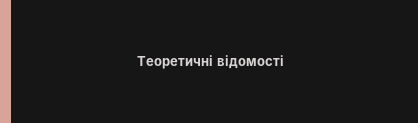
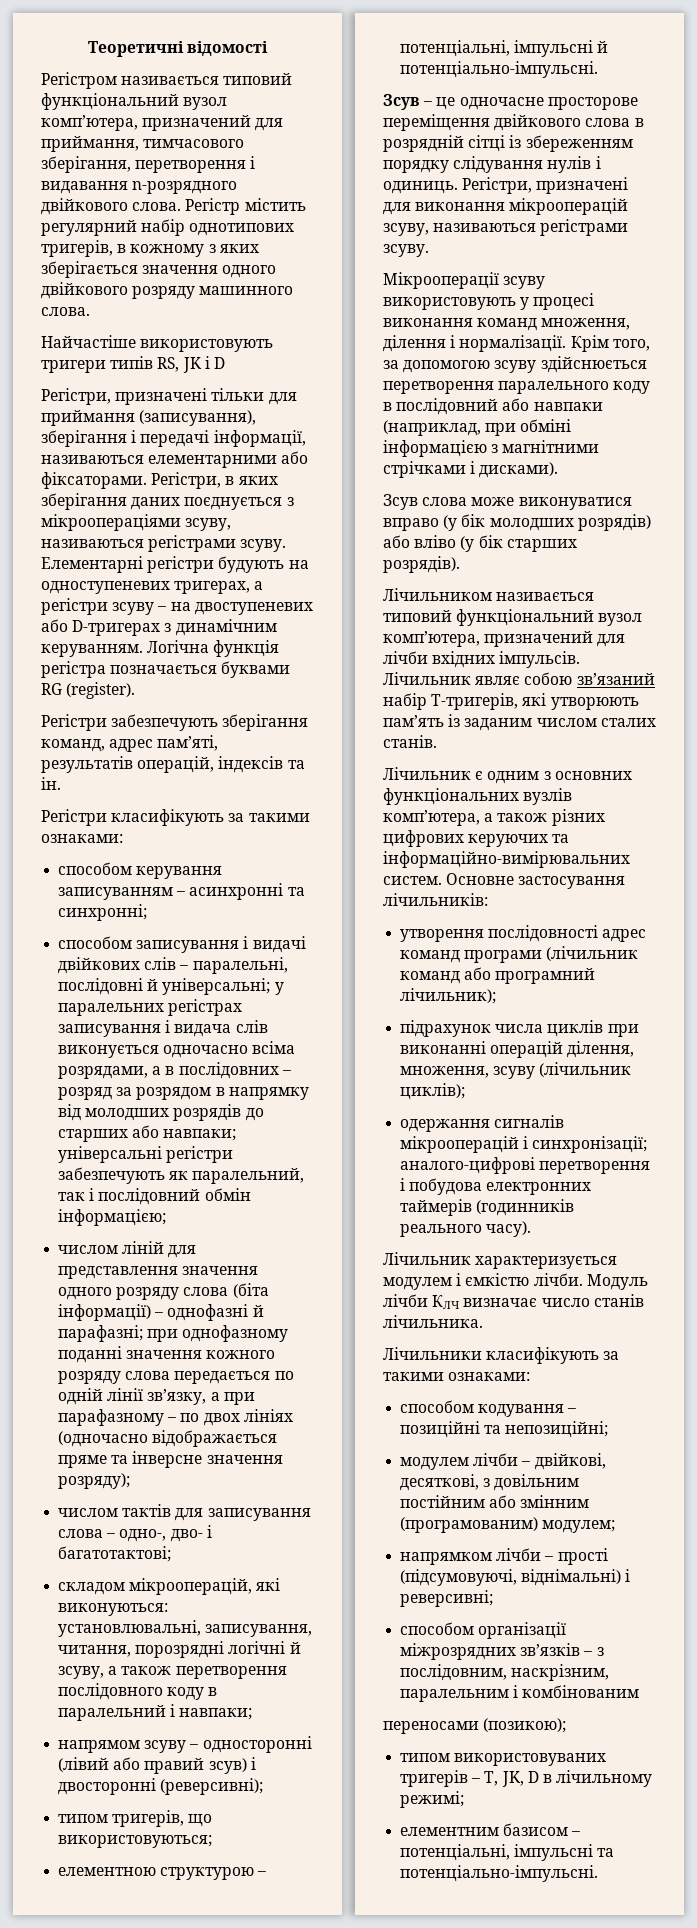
(284, 62) none -> [41,72,293,89] [41,93,228,110] [41,115,284,131] [41,136,245,152] [41,156,256,173] [41,181,238,194] [41,198,306,215] [41,219,295,236] [41,240,259,257] [41,261,277,278] [41,282,294,299] [41,307,90,316] [41,335,274,352] [41,356,225,373] [41,388,297,405] [41,410,257,426] [41,430,306,447] [41,451,309,468] [41,472,278,489] [41,493,294,510] [41,514,232,531] [41,535,287,552] [41,556,309,573] [41,581,264,594] [41,598,313,615] [41,619,277,636] [41,640,280,657] [41,661,291,678] [41,682,136,699] [41,714,309,731] [41,735,219,752] [41,756,305,773] [41,777,61,790] [41,809,310,826] [41,834,123,843] [58,862,223,879] [58,883,305,900] [58,904,148,921] [58,936,306,953] [58,957,288,974] [58,978,284,995] [58,999,243,1016] [58,1020,268,1037] [58,1041,296,1058] [58,1062,291,1079] [58,1087,309,1100] [58,1104,264,1121] [58,1125,237,1142] [58,1146,234,1163] [58,1167,305,1184] [58,1188,251,1205] [58,1209,167,1226] [58,1241,197,1258] [58,1266,259,1279] [58,1283,269,1300] [58,1304,264,1321] [58,1325,289,1342] [58,1346,276,1363] [58,1371,294,1384] [58,1388,255,1405] [58,1409,293,1426] [58,1430,278,1447] [58,1451,283,1468] [58,1473,131,1489] [58,1504,311,1521] [58,1525,212,1542] [58,1546,172,1562] [58,1578,281,1595] [58,1603,169,1616] [58,1620,313,1637] [58,1641,301,1658] [58,1666,287,1679] [58,1683,218,1700] [58,1704,253,1721] [58,1736,312,1753] [58,1757,256,1774] [58,1778,264,1795] [58,1810,213,1827] [58,1835,213,1848] [58,1867,267,1880] [400,40,609,57] [400,61,599,78] [383,94,638,110] [383,114,644,131] [383,135,633,152] [383,156,601,173] [383,177,629,194] [383,198,629,215] [383,219,629,236] [383,244,429,257] [383,272,546,289] [383,293,595,310] [383,318,631,331] [383,335,650,352] [383,356,647,373] [383,381,651,394] [383,398,603,415] [383,419,572,436] [383,440,600,457] [383,461,559,478] [383,494,632,510] [383,514,651,531] [383,535,577,552] [383,556,460,573] [383,588,595,601] [383,609,643,626] [383,631,626,647] [383,651,581,668] [383,672,655,685] [383,693,639,710] [383,714,656,731] [383,735,437,748] [383,767,632,784] [383,788,573,805] [383,809,605,826] [383,830,570,847] [383,851,630,868] [383,873,626,889] [383,893,488,906] [400,925,647,942] [400,946,639,963] [400,967,596,984] [400,988,497,1004] [400,1020,639,1037] [400,1041,635,1058] [400,1062,632,1079] [400,1083,466,1100] [400,1115,565,1132] [400,1136,648,1153] [400,1157,651,1174] [400,1178,592,1195] [400,1199,575,1216] [400,1221,532,1237] [383,1252,618,1269] [383,1273,648,1290] [383,1294,644,1309] [383,1315,483,1328] [383,1347,620,1364] [383,1372,531,1381] [400,1400,577,1417] [400,1421,609,1438] [400,1453,606,1470] [400,1474,580,1491] [400,1495,590,1508] [400,1517,616,1533] [400,1548,608,1565] [400,1569,631,1586] [400,1590,494,1607] [400,1622,567,1639] [400,1643,604,1660] [400,1664,610,1681] [400,1685,640,1702] [383,1718,567,1734] [400,1753,607,1766] [400,1770,653,1787] [400,1791,465,1808] [400,1823,581,1836] [400,1844,615,1861] [400,1865,599,1882] // Регістром називається типовий функціональний вузол комп’ютера, призначений для приймання, тимчасового зберігання, перетворення і видавання n-розрядного двійкового слова. Регістр містить регулярний набір однотипових тригерів, в кожному з яких зберігається значення одного двійкового розряду машинного слова. // Найчастіше використовують тригери типів RS, JK і D // Регістри, призначені тільки для приймання (записування), зберігання і передачі інформації, називаються елементарними або фіксаторами. Регістри, в яких зберігання даних поєднується з мікроопераціями зсуву, називаються регістрами зсуву. Елементарні регістри будують на одноступеневих тригерах, а регістри зсуву – на двоступеневих або D-тригерах з динамічним керуванням. Логічна функція регістра позначається буквами RG (register). // Регістри забезпечують зберігання команд, адрес пам’яті, результатів операцій, індексів та ін. // Регістри класифікують за такими ознаками: // способом керування записуванням – асинхронні та синхронні; // способом записування і видачі двійкових слів – паралельні, послідовні й універсальні; у паралельних регістрах записування і видача слів виконується одночасно всіма розрядами, а в послідовних – розряд за розрядом в напрямку від молодших розрядів до старших або навпаки; універсальні регістри забезпечують як паралельний, так і послідовний обмін інформацією; // числом ліній для представлення значення одного розряду слова (біта інформації) – однофазні й парафазні; при однофазному поданні значення кожного розряду слова передається по одній лінії зв’язку, а при парафазному – по двох лініях (одночасно відображається пряме та інверсне значення розряду); // числом тактів для записування слова – одно-, дво- і багатотактові; // складом мікрооперацій, які виконуються: установлювальні, записування, читання, порозрядні логічні й зсуву, а також перетворення послідовного коду в паралельний і навпаки; // напрямом зсуву – односторонні (лівий або правий зсув) і двосторонні (реверсивні); // типом тригерів, що використовуються; // елементною структурою – потенціальні, імпульсні й потенціально-імпульсні. // Зсув – це одночасне просторове переміщення двійкового слова в розрядній сітці із збереженням порядку слідування нулів і одиниць. Регістри, призначені для виконання мікрооперацій зсуву, називаються регістрами зсуву. // Мікрооперації зсуву використовують у процесі виконання команд множення, ділення і нормалізації. Крім того, за допомогою зсуву здійснюється перетворення паралельного коду в послідовний або навпаки (наприклад, при обміні інформацією з магнітними стрічками і дисками). // Зсув слова може виконуватися вправо (у бік молодших розрядів) або вліво (у бік старших розрядів). // Лічильником називається типовий функціональний вузол комп’ютера, призначений для лiчби вхідних імпульсів. Лічильник являє собою зв’язаний набір Т-тригерів, які утворюють пам’ять iз заданим числом сталих станів. // Лічильник є одним з основних функціональних вузлів комп’ютера, а також різних цифрових керуючих та інформаційно-вимірювальних систем. Основне застосування лічильників: // утворення послідовності адрес команд програми (лічильник команд або програмний лічильник); // підрахунок числа циклів при виконанні операцій ділення, множення, зсуву (лічильник циклів); // одержання сигналів мікрооперацій і синхронізації; аналого-цифрові перетворення і побудова електронних таймерів (годинників реального часу). // Лічильник характеризується модулем і ємкістю лічби. Модуль лічби КЛЧ визначає число станів лічильника. // Лічильники класифікують за такими ознаками: // способом кодування – позиційні та непозиційні; // модулем лічби – двійкові, десяткові, з довільним постійним або змінним (програмованим) модулем; // напрямком лічби – прості (підсумовуючі, віднімальні) і реверсивні; // способом організації міжрозрядних зв’язків – з послідовним, наскрізним, паралельним і комбінованим // переносами (позикою); // типом використовуваних тригерів – T, JK, D в лічильному режимі; // елементним базисом – потенціальні, імпульсні та потенціально-імпульсні.

